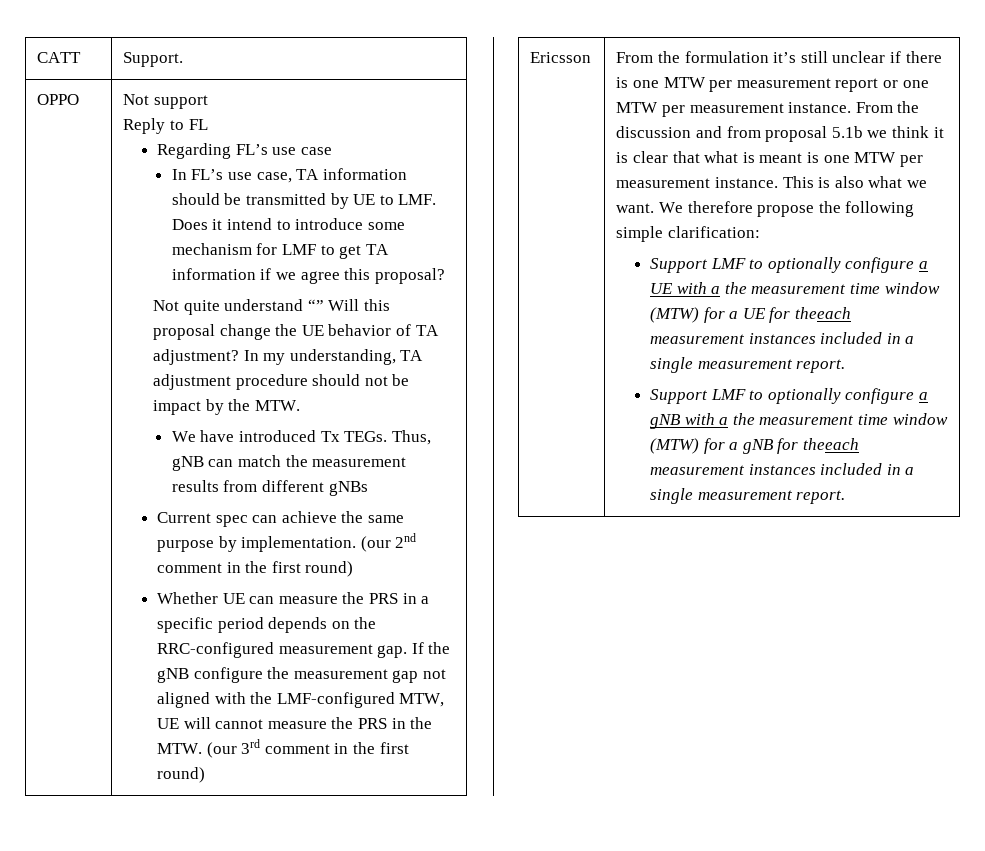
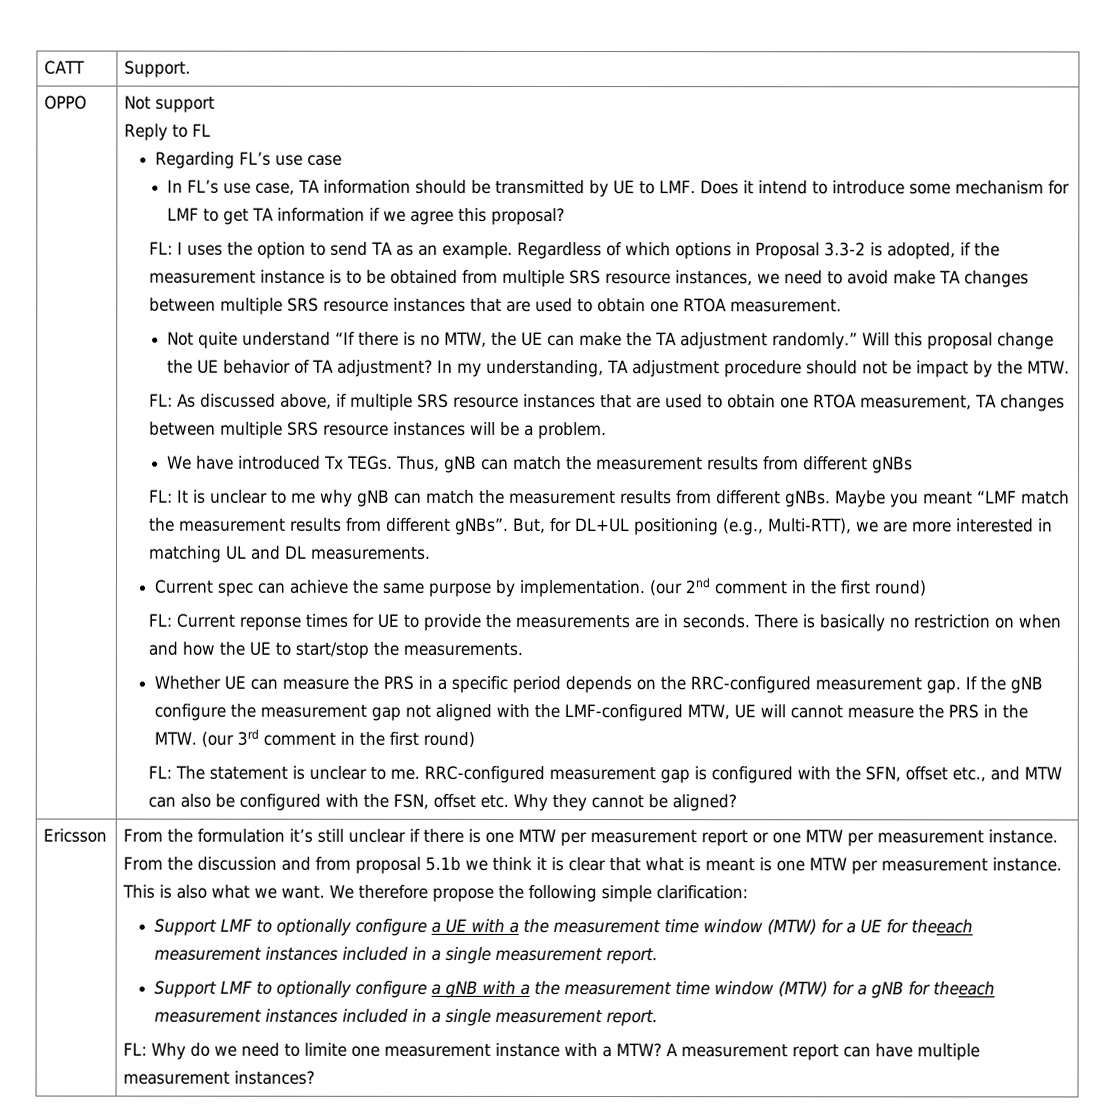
[153,299,324,315] Not quite understand “” -> [149,241,1001,260] [149,269,1030,288] [149,297,843,315] [167,331,859,350] FL: I uses the option to send TA as an example. Regardless of which options in Proposal 3.3-2 is adopted, if the measurement instance is to be obtained from multiple SRS resource instances, we need to avoid make TA changes between multiple SRS resource instances that are used to obtain one RTOA measurement. // Not quite understand “If there is no MTW, the UE can make the TA adjustment randomly.”
(300, 405) none -> [149,393,1066,412] [149,421,608,440] // FL: As discussed above, if multiple SRS resource instances that are used to obtain one RTOA measurement, TA changes between multiple SRS resource instances will be a problem.
(368, 488) none -> [149,489,1071,508] [149,517,1054,536] [148,545,432,563] // FL: It is unclear to me why gNB can match the measurement results from different gNBs. Maybe you meant “LMF match the measurement results from different gNBs”. But, for DL+UL positioning (e.g., Multi-RTT), we are more interested in matching UL and DL measurements.
(354, 569) none -> [148,613,1062,632] [148,641,524,659] // FL: Current reponse times for UE to provide the measurements are in seconds. There is basically no restriction on when and how the UE to start/stop the measurements.
(205, 775) none -> [148,765,1063,784] [148,793,738,812] // FL: The statement is unclear to me. RRC-configured measurement gap is configured with the SFN, offset etc., and MTW can also be configured with the FSN, offset etc. Why they cannot be aligned?
(846, 497) none -> [123,1042,981,1061] [123,1070,316,1085] // FL: Why do we need to limite one measurement instance with a MTW? A measurement report can have multiple measurement instances?

